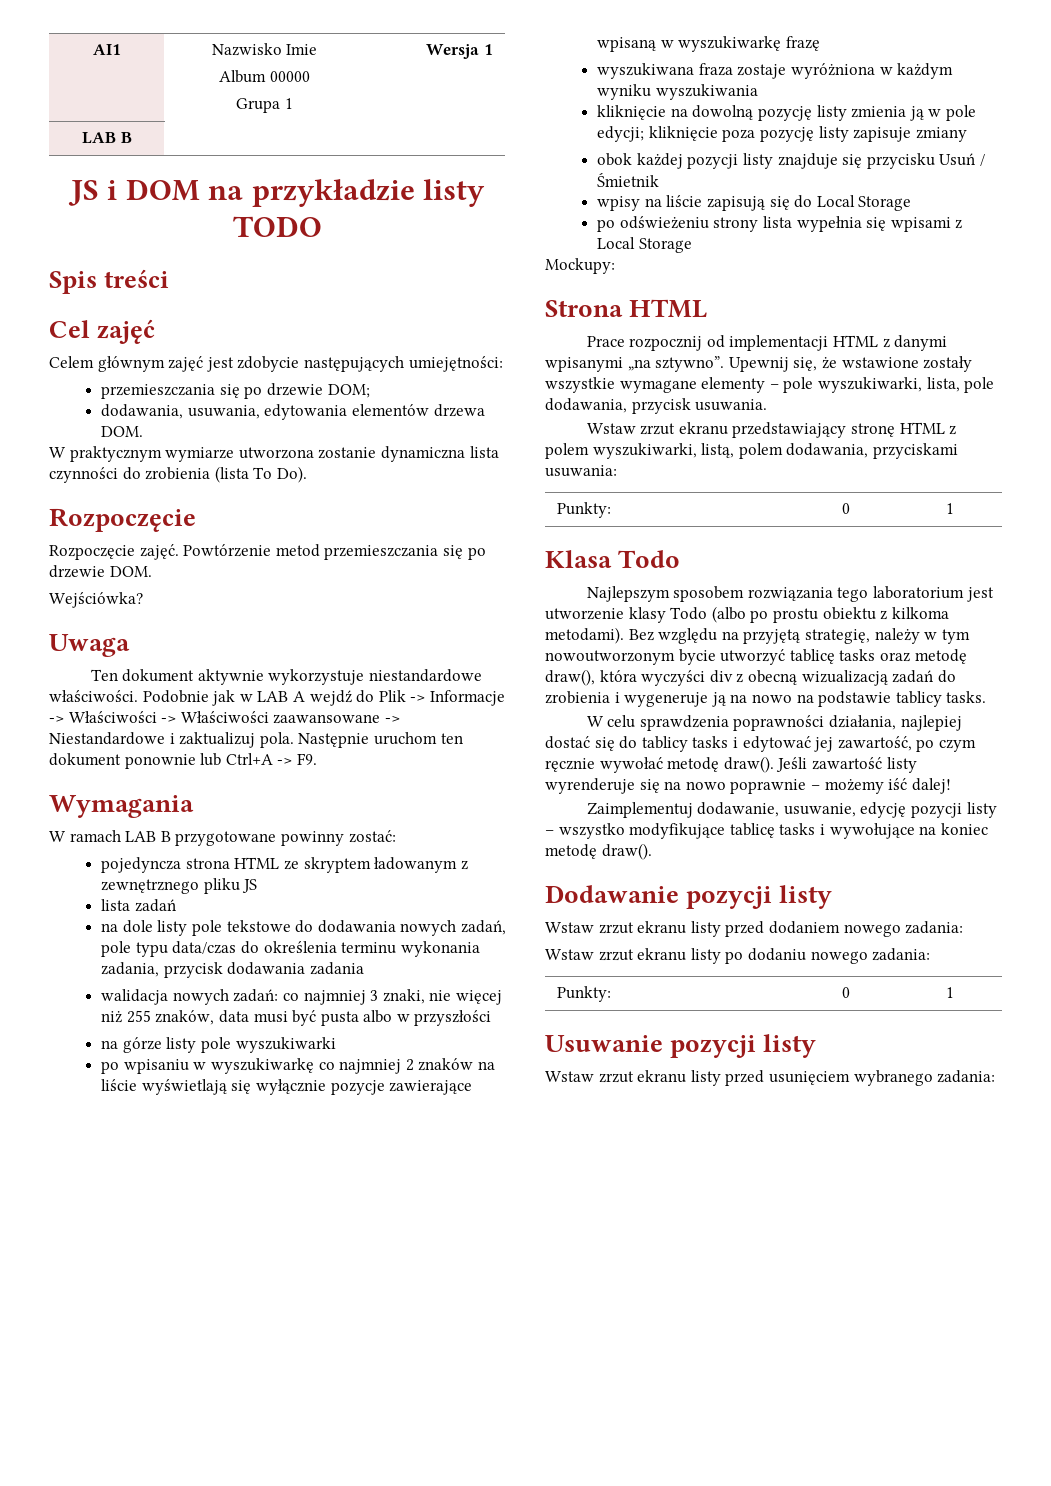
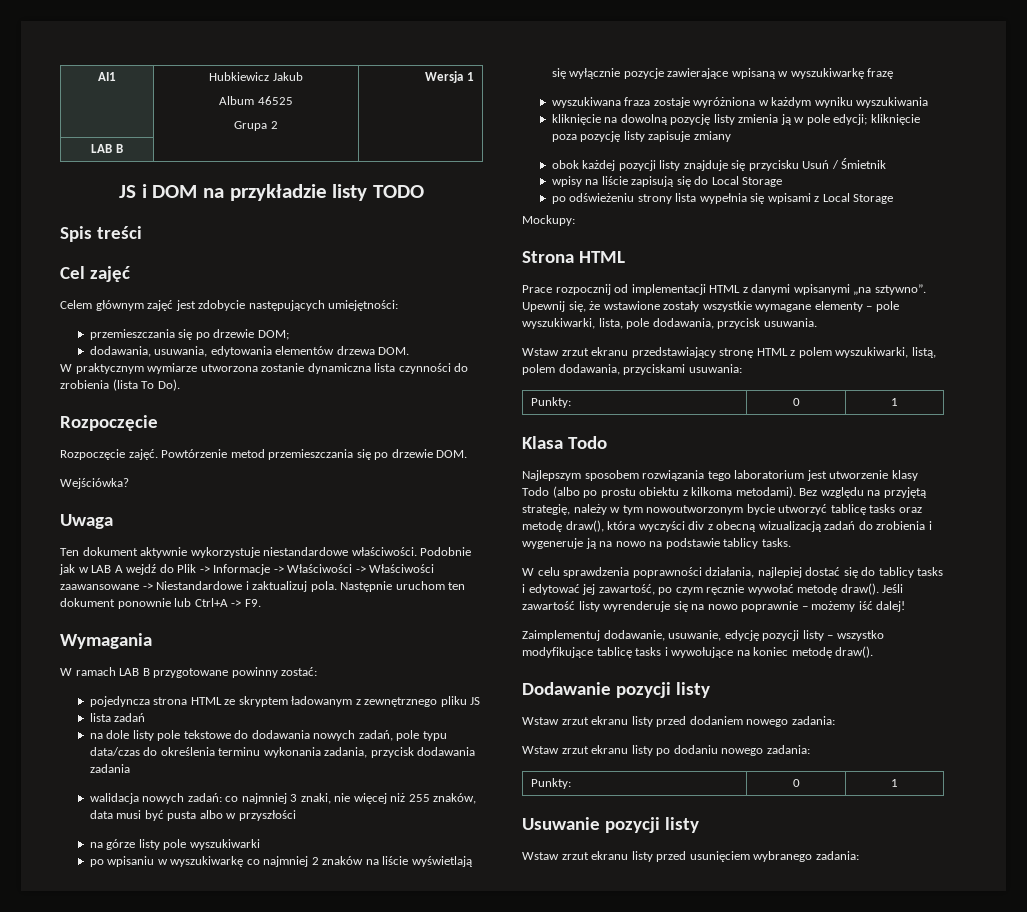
[211,43,318,56] Nazwisko Imie -> [209,72,303,81] Hubkiewicz Jakub
[269,71,310,82] 00000 -> [257,96,293,105] 46525
[284,98,293,109] 1 -> [270,121,278,129] 2

